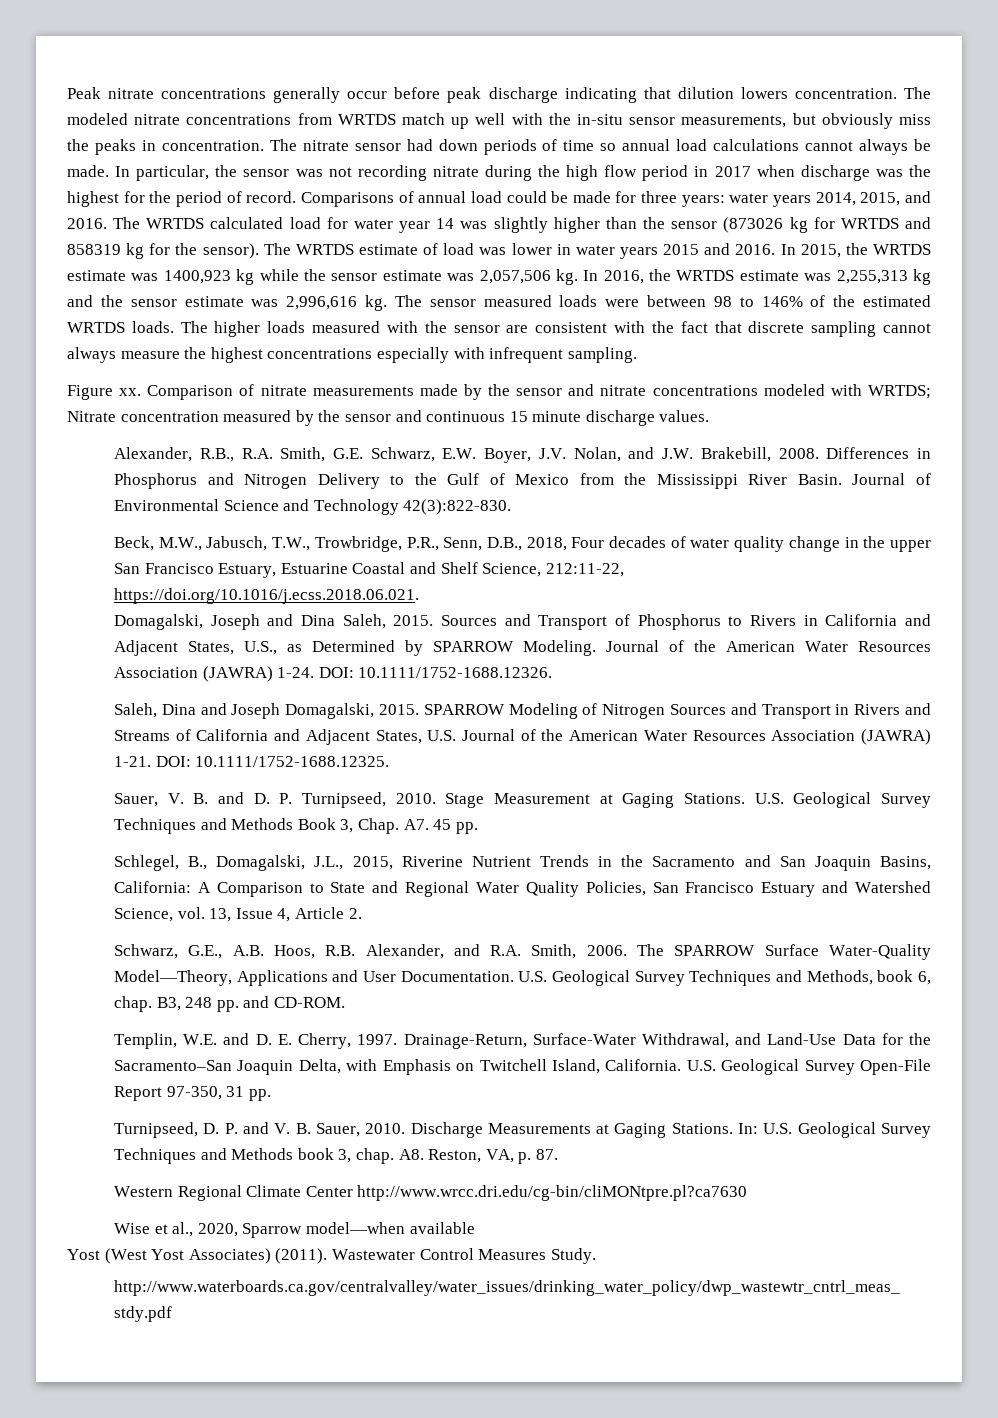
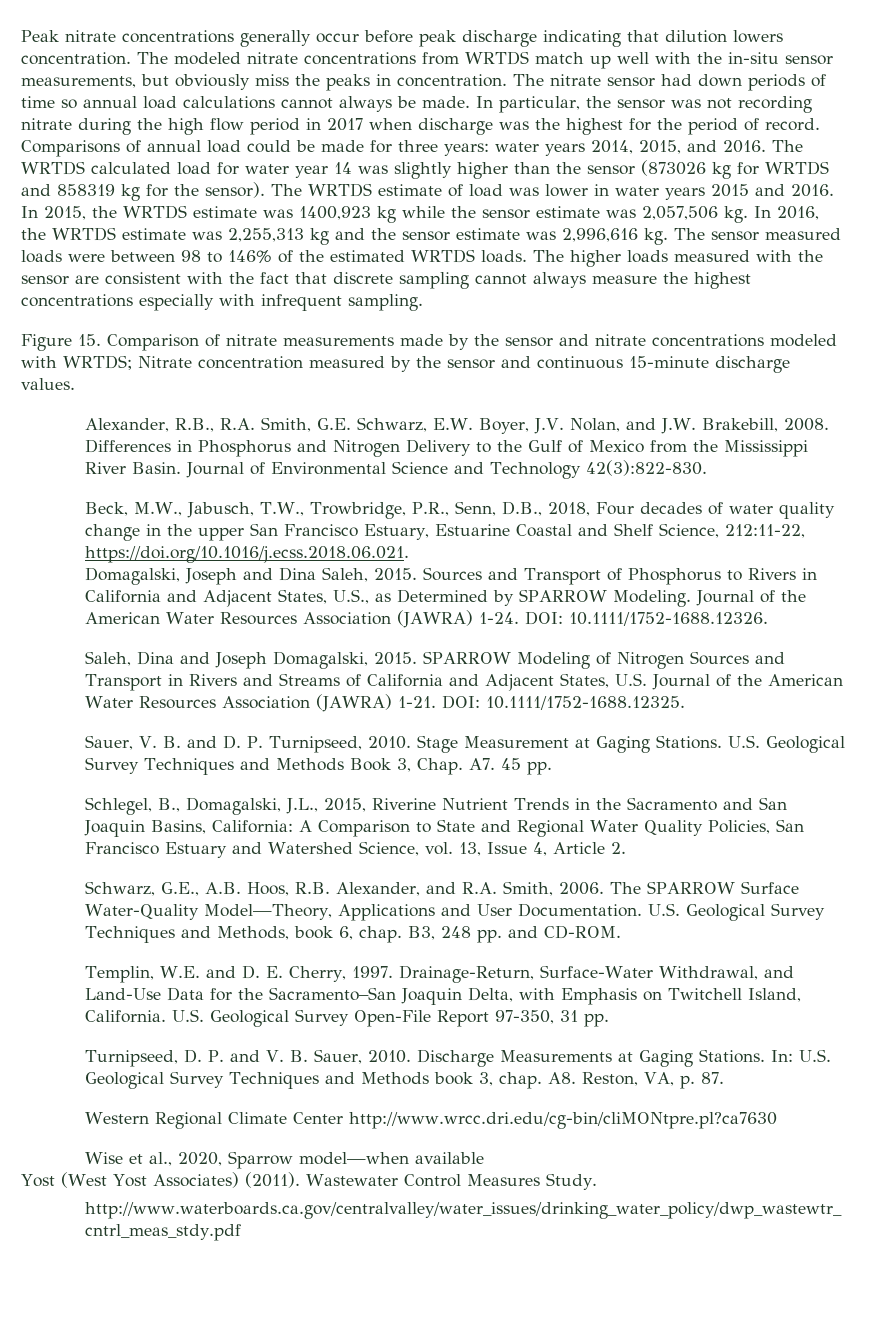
[119,388,142,396] xx. -> [78,334,101,346] 15.
[509,411,582,422] 15 minute -> [629,356,709,368] 15-minute

